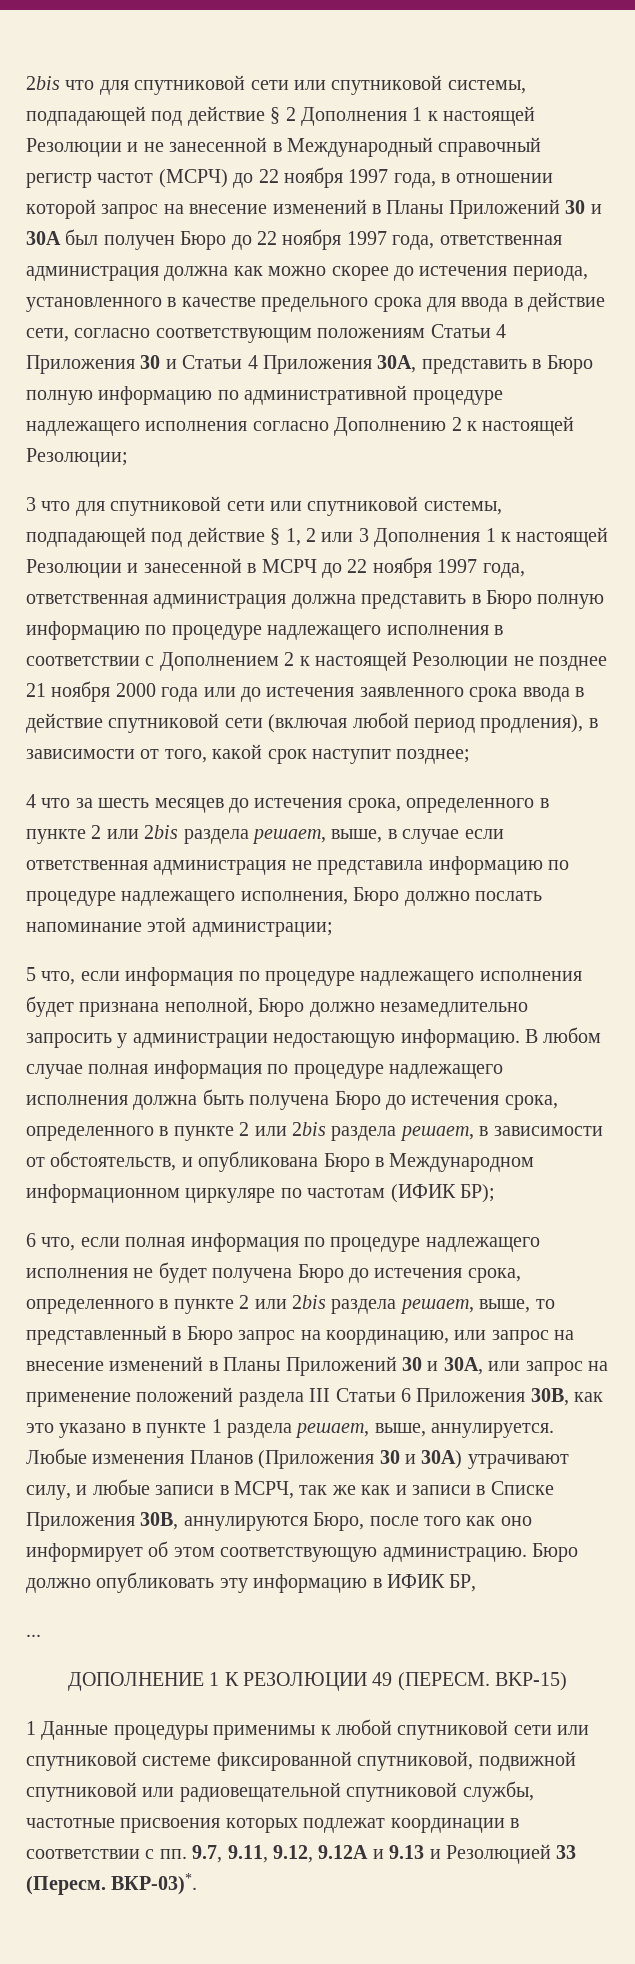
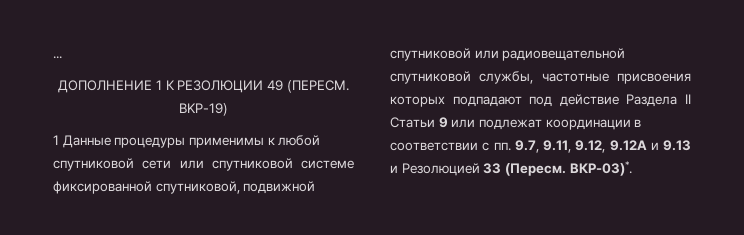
[26,75,526,95] [26,106,536,126] [26,137,542,157] [26,167,553,188] [26,199,602,219] [26,229,562,250] [26,266,588,281] [26,292,606,312] [26,324,506,343] [26,355,593,374] [26,385,503,405] [26,416,575,436] [26,448,128,467] [26,496,502,516] [26,527,609,547] [26,557,525,578] [26,590,605,609] [26,621,503,640] [26,651,608,671] [26,681,584,702] [26,712,598,733] [26,744,471,764] [26,794,549,813] [26,825,504,844] [26,856,569,875] [26,887,542,906] [26,917,333,937] [26,967,582,986] [26,996,528,1017] [26,1027,602,1048] [26,1060,503,1079] [26,1089,558,1110] [26,1122,603,1141] [26,1151,535,1172] [26,1184,495,1203] [26,1233,540,1252] [26,1262,521,1283] [26,1295,555,1314] [26,1325,575,1345] [26,1356,608,1376] [26,1387,604,1407] [26,1419,555,1438] [26,1448,569,1469] [26,1479,554,1500] [26,1512,532,1531] [26,1541,578,1562] [26,1572,477,1593] 2bis что для спутниковой сети или спутниковой системы, подпадающей под действие § 2 Дополнения 1 к настоящей Резолюции и не занесенной в Международный справочный регистр частот (МСРЧ) до 22 ноября 1997 года, в отношении которой запрос на внесение изменений в Планы Приложений 30 и 30А был получен Бюро до 22 ноября 1997 года, ответственная администрация должна как можно скорее до истечения периода, установленного в качестве предельного срока для ввода в действие сети, согласно соответствующим положениям Статьи 4 Приложения 30 и Статьи 4 Приложения 30А, представить в Бюро полную информацию по административной процедуре надлежащего исполнения согласно Дополнению 2 к настоящей Резолюции; // 3 что для спутниковой сети или спутниковой системы, подпадающей под действие § 1, 2 или 3 Дополнения 1 к настоящей Резолюции и занесенной в МСРЧ до 22 ноября 1997 года, ответственная администрация должна представить в Бюро полную информацию по процедуре надлежащего исполнения в соответствии с Дополнением 2 к настоящей Резолюции не позднее 21 ноября 2000 года или до истечения заявленного срока ввода в действие спутниковой сети (включая любой период продления), в зависимости от того, какой срок наступит позднее; // 4 что за шесть месяцев до истечения срока, определенного в пункте 2 или 2bis раздела решает, выше, в случае если ответственная администрация не представила информацию по процедуре надлежащего исполнения, Бюро должно послать напоминание этой администрации; // 5 что, если информация по процедуре надлежащего исполнения будет признана неполной, Бюро должно незамедлительно запросить у администрации недостающую информацию. В любом случае полная информация по процедуре надлежащего исполнения должна быть получена Бюро до истечения срока, определенного в пункте 2 или 2bis раздела решает, в зависимости от обстоятельств, и опубликована Бюро в Международном информационном циркуляре по частотам (ИФИК БР); // 6 что, если полная информация по процедуре надлежащего исполнения не будет получена Бюро до истечения срока, определенного в пункте 2 или 2bis раздела решает, выше, то представленный в Бюро запрос на координацию, или запрос на внесение изменений в Планы Приложений 30 и 30A, или запрос на применение положений раздела III Статьи 6 Приложения 30B, как это указано в пункте 1 раздела решает, выше, аннулируется. Любые изменения Планов (Приложения 30 и 30A) утрачивают силу, и любые записи в МСРЧ, так же как и записи в Списке Приложения 30B, аннулируются Бюро, после того как оно информирует об этом соответствующую администрацию. Бюро должно опубликовать эту информацию в ИФИК БР, // -> (53, 57) none
[495,1672,568,1691] BKP-15) -> [179,103,228,116] BKP-19)
(298, 1825) none -> [452,94,691,107] [390,117,476,128] подпадают под действие Раздела II Статьи 9 или

